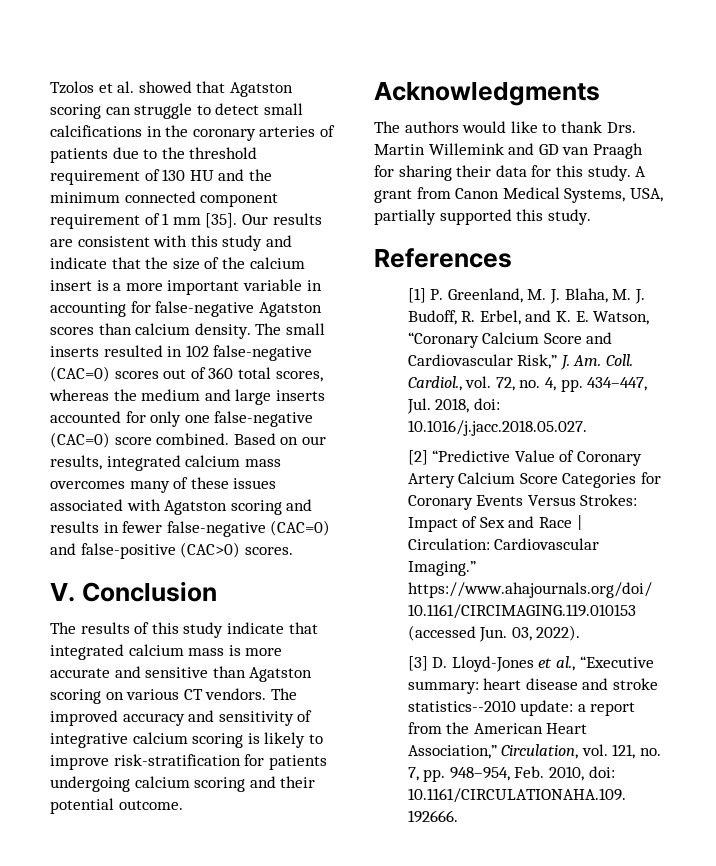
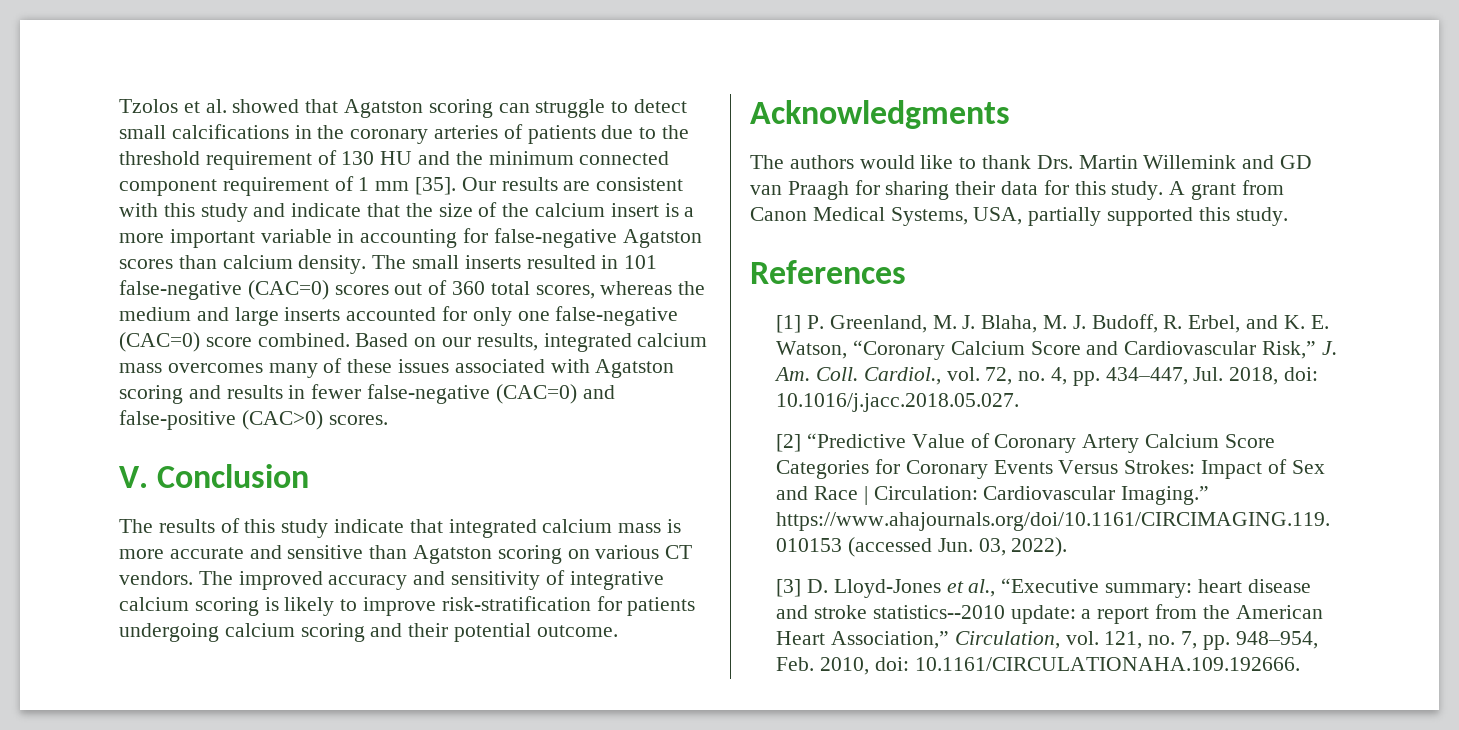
[185,345,209,357] 102 -> [624,255,658,269] 101

